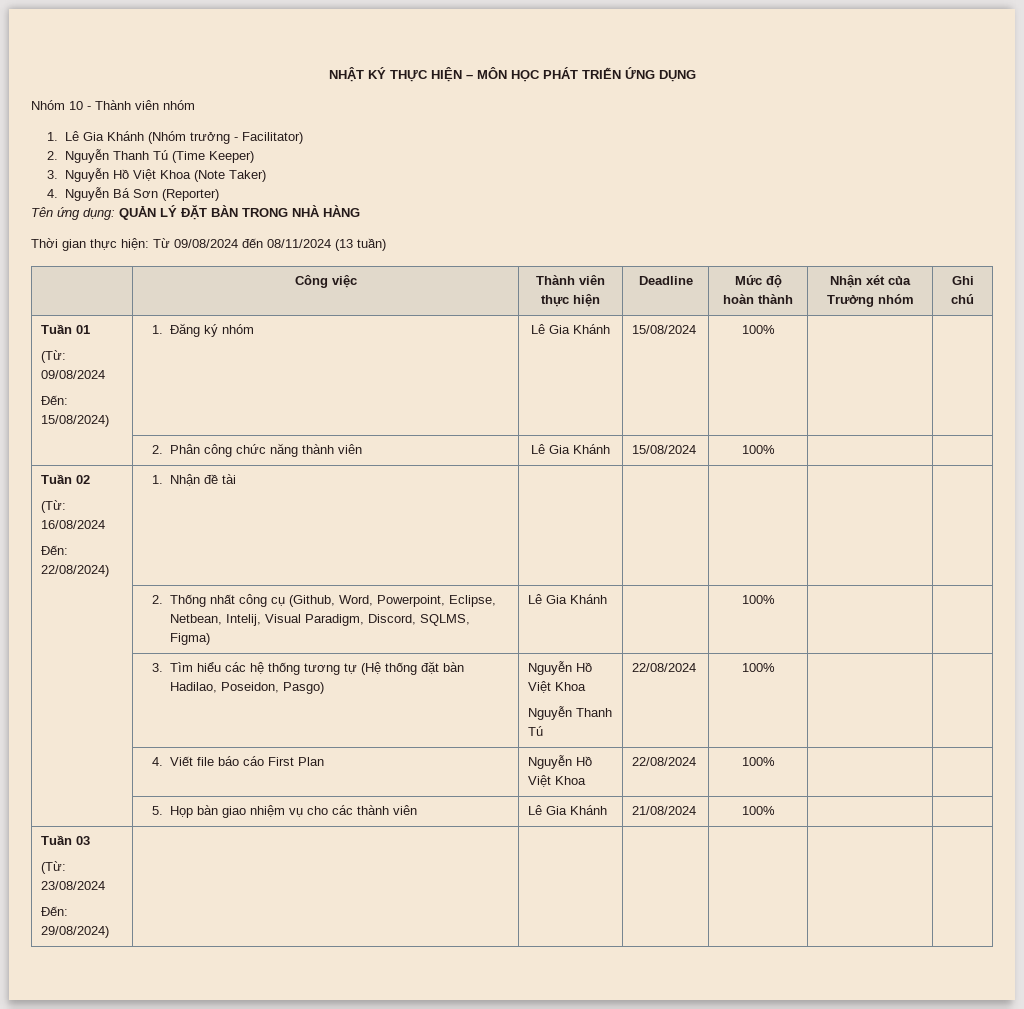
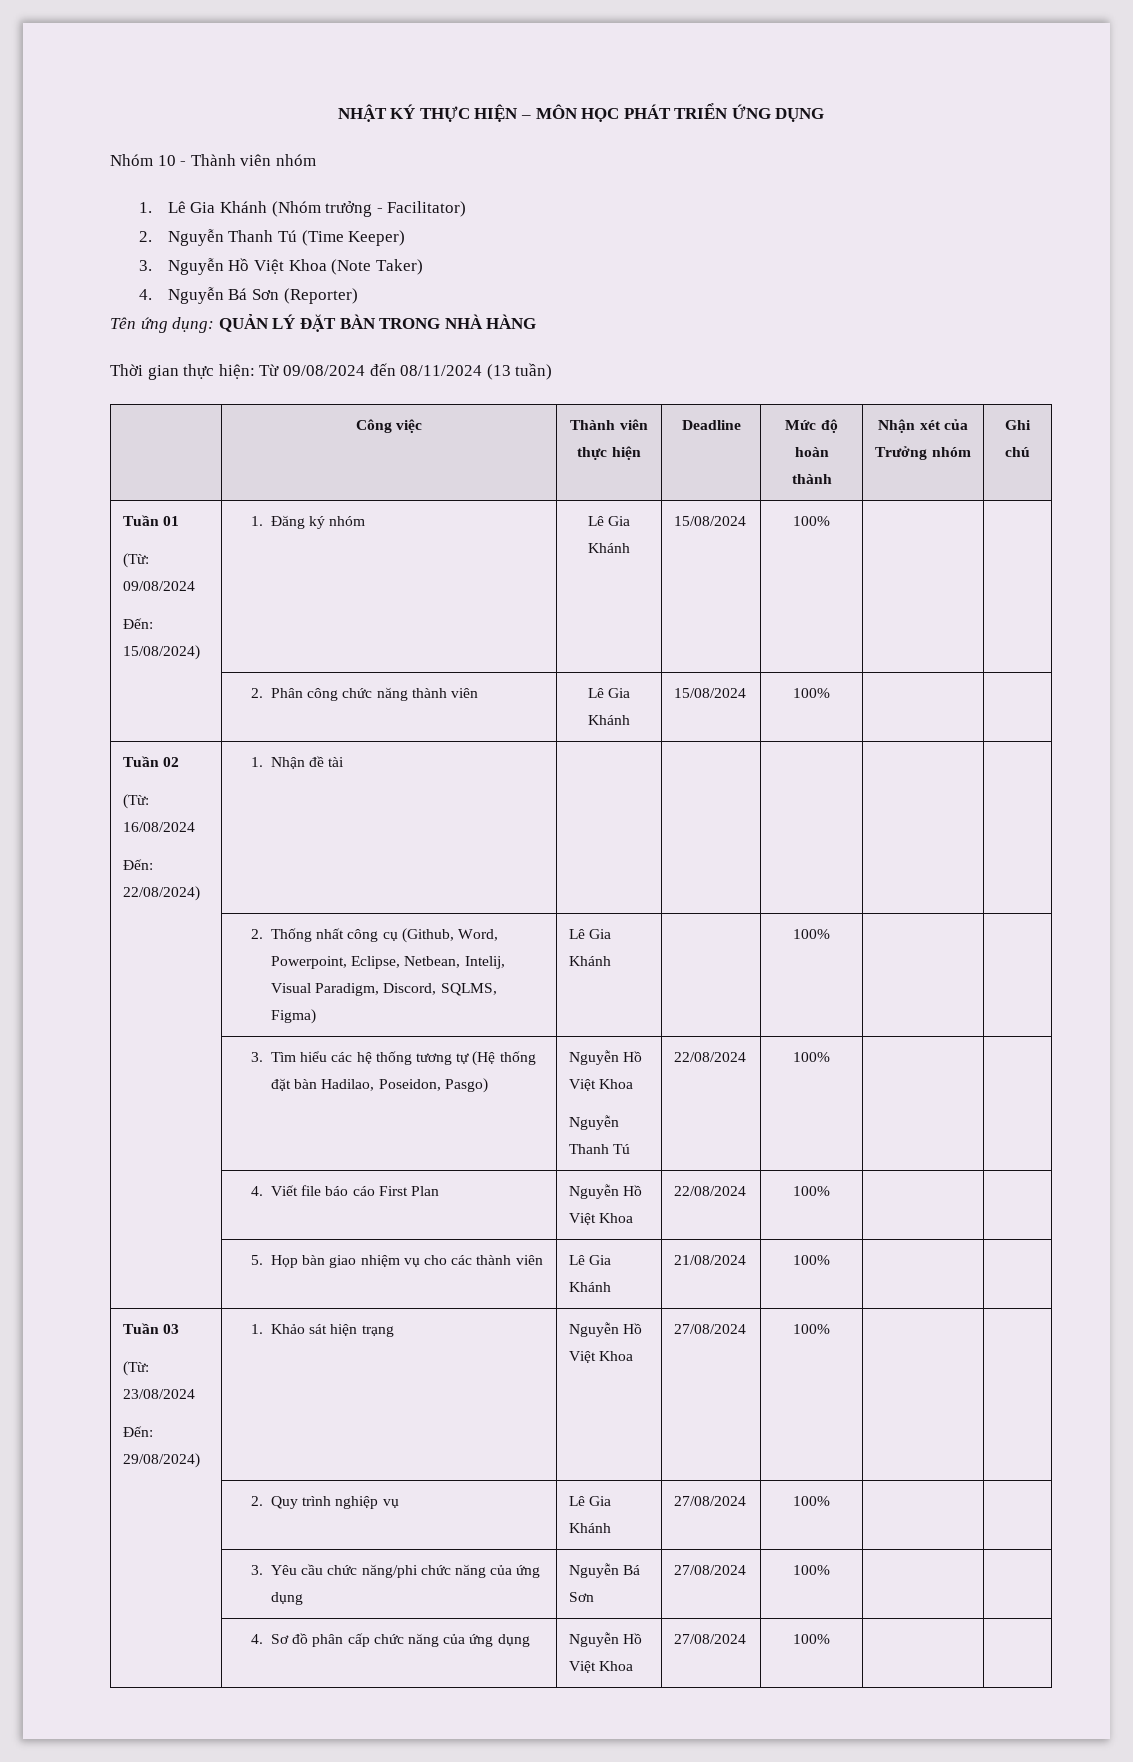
(110, 932) | | | -> [251,1324,394,1337] [568,1322,643,1337] [568,1351,634,1363] [673,1324,746,1334] [793,1324,830,1334] [251,1496,399,1509] [568,1496,612,1506] [568,1523,611,1533] [673,1496,746,1506] [793,1496,830,1506] [251,1564,541,1578] [271,1592,304,1605] [568,1563,641,1578] [568,1592,594,1602] [673,1565,746,1575] [793,1565,830,1575] [251,1633,530,1647] [568,1632,643,1647] [568,1661,634,1673] [673,1634,746,1644] [793,1634,830,1644] 1. Khảo sát hiện trạng | Nguyễn Hồ Việt Khoa | 27/08/2024 | 100% | | // | 2. Quy trình nghiệp vụ | Lê Gia Khánh | 27/08/2024 | 100% | | // | 3. Yêu cầu chức năng/phi chức năng của ứng dụng | Nguyễn Bá Sơn | 27/08/2024 | 100% | | // | 4. Sơ đồ phân cấp chức năng của ứng dụng | Nguyễn Hồ Việt Khoa | 27/08/2024 | 100%

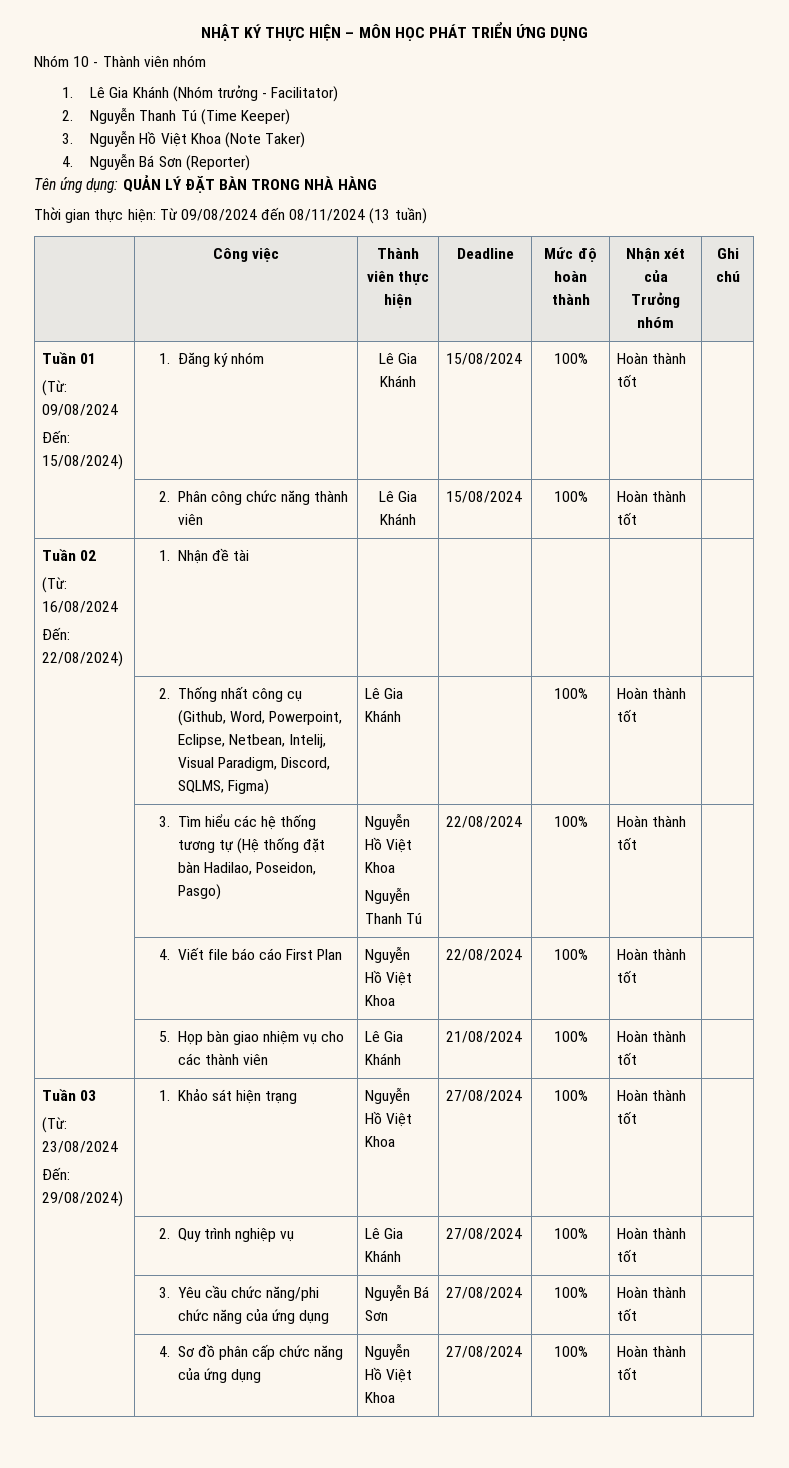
(830, 521) none -> [616,352,687,364] [616,374,637,387] Hoàn thành tốt
(830, 693) none -> [616,490,687,502] [616,512,637,525] Hoàn thành tốt
(830, 934) none -> [616,687,687,699] [616,709,637,722] Hoàn thành tốt
(830, 1057) none -> [616,815,687,827] [616,837,637,850] Hoàn thành tốt
(830, 1191) none -> [616,948,687,960] [616,970,637,983] Hoàn thành tốt
(830, 1260) none -> [616,1030,687,1042] [616,1052,637,1065] Hoàn thành tốt
(830, 1329) none -> [616,1089,687,1101] [616,1111,637,1124] Hoàn thành tốt
(830, 1501) none -> [616,1227,687,1239] [616,1249,637,1262] Hoàn thành tốt
(830, 1570) none -> [616,1286,687,1298] [616,1308,637,1321] Hoàn thành tốt
(830, 1639) none -> [616,1345,687,1357] [616,1367,637,1380] Hoàn thành tốt

